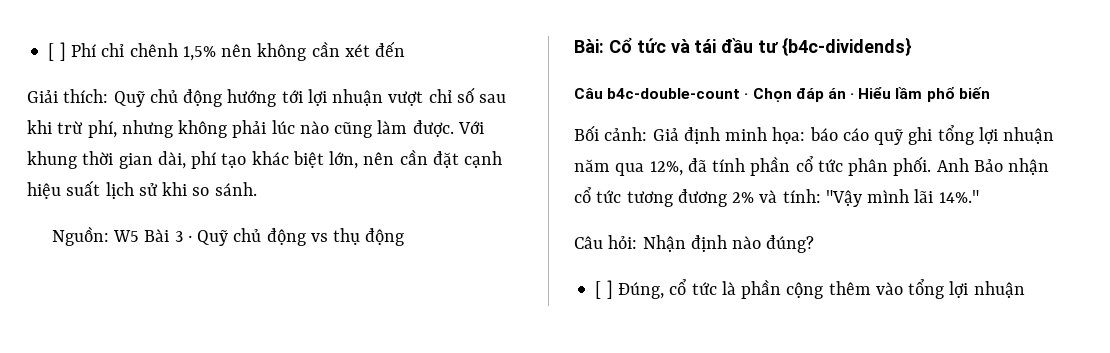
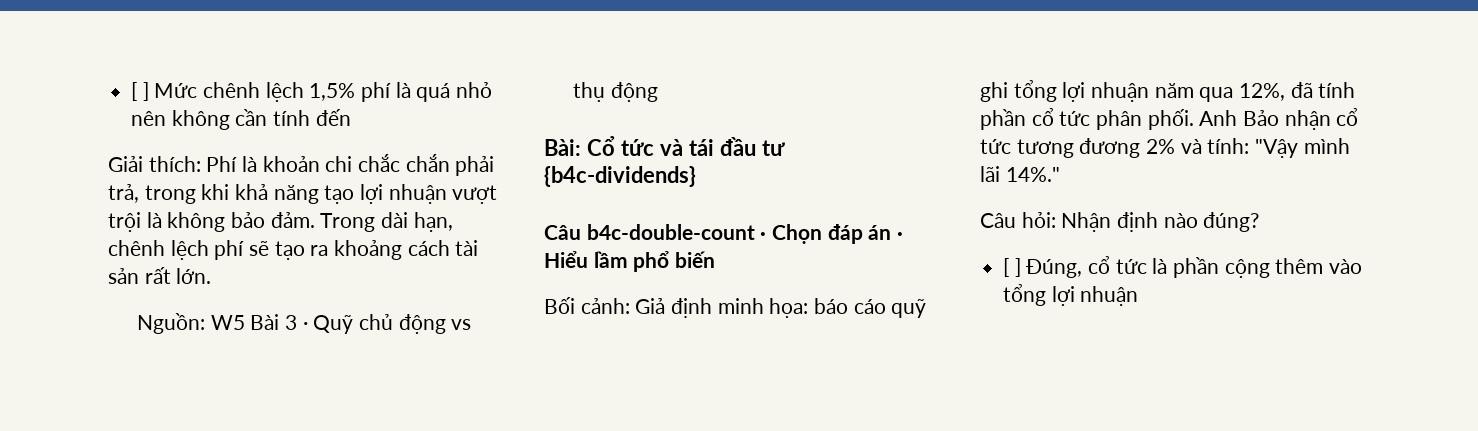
[48,42,216,61] [ ] Phí chỉ chênh 1,5% -> [131,82,493,102] [ ] Mức chênh lệch 1,5% phí là quá nhỏ
[344,44,370,57] xét -> [273,110,311,126] tính
[113,87,507,107] [27,120,484,138] [27,149,503,169] [27,180,257,199] Quỹ chủ động hướng tới lợi nhuận vượt chỉ số sau khi trừ phí, nhưng không phải lúc nào cũng làm được. Với khung thời gian dài, phí tạo khác biệt lớn, nên cần đặt cạnh hiệu suất lịch sử khi so sánh. -> [206,154,495,176] [108,184,498,204] [108,212,453,232] [108,240,479,260] [108,267,212,284] Phí là khoản chi chắc chắn phải trả, trong khi khả năng tạo lợi nhuận vượt trội là không bảo đảm. Trong dài hạn, chênh lệch phí sẽ tạo ra khoảng cách tài sản rất lớn.

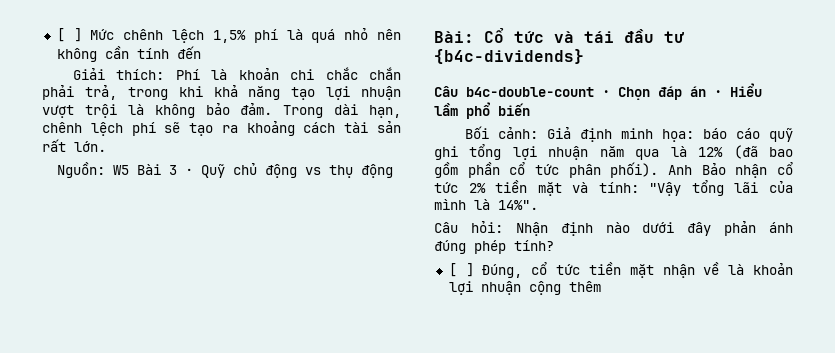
[1239,82,1356,101] 12%, đã tính -> [670,145,793,159] [434,162,458,178] là 12% (đã bao gồm
[1147,109,1194,130] phối. -> [610,162,659,178] phối).
[1016,138,1350,158] [980,166,1060,182] tương đương 2% và tính: "Vậy mình lãi 14%." -> [468,180,793,196] [434,199,538,210] 2% tiền mặt và tính: "Vậy tổng lãi của mình là 14%".
[1203,212,1260,232] đúng? -> [642,221,793,236] [434,240,554,254] dưới đây phản ánh đúng phép tính?
[1152,257,1363,278] [1003,284,1139,306] là phần cộng thêm vào tổng lợi nhuận -> [588,262,793,278] [448,281,601,295] tiền mặt nhận về là khoản lợi nhuận cộng thêm

